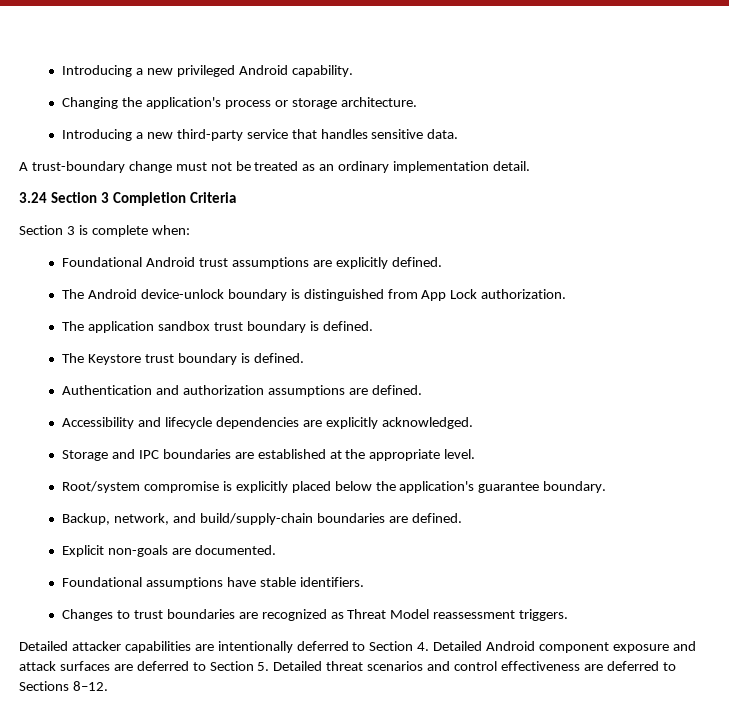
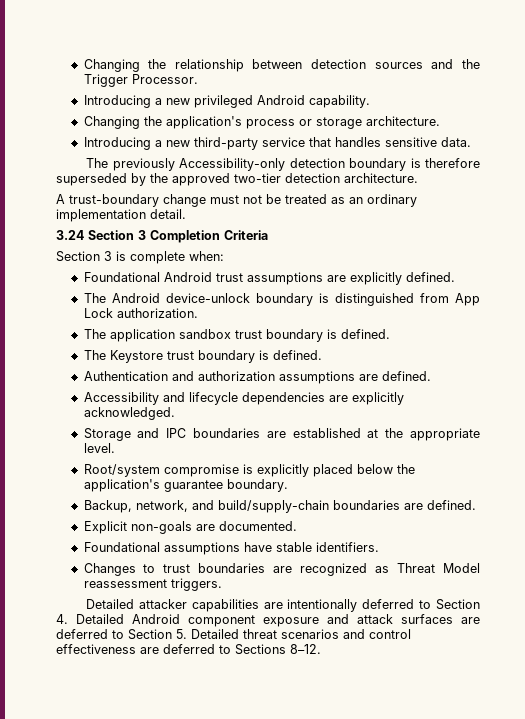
(62, 71) none -> [83,59,481,72] [83,74,198,87] Changing the relationship between detection sources and the Trigger Processor. //
(459, 134) none -> [86,158,480,171] [56,173,418,186] // The previously Accessibility-only detection boundary is therefore superseded by the approved two-tier detection architecture.

